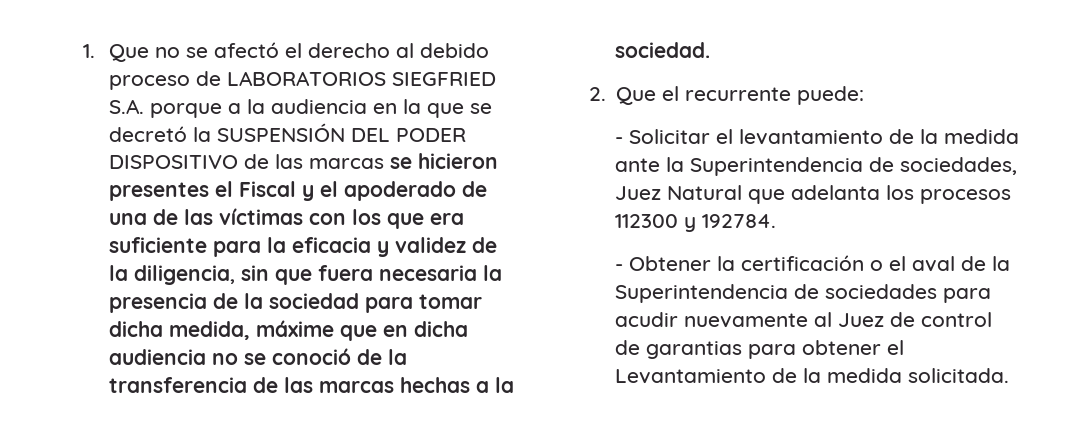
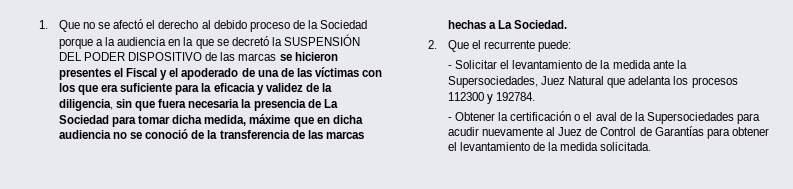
[227,71,497,86] [109,99,145,114] LABORATORIOS SIEGFRIED S.A. -> [307,20,368,29] la Sociedad
[244,293,360,309] la sociedad -> [323,99,338,108] [58,115,109,124] La Sociedad
[495,377,515,393] [615,42,711,58] la sociedad. -> [498,20,568,29] La Sociedad.
[690,157,1018,176] Superintendencia de sociedades, -> [447,76,538,88] Supersociedades,
[615,284,938,303] Superintendencia de sociedades -> [646,112,734,124] Supersociedades
[921,312,993,327] [615,340,743,359] control de garantias -> [600,126,704,136] Control de Garantías
[615,369,767,384] Levantamiento -> [460,142,531,151] levantamiento

